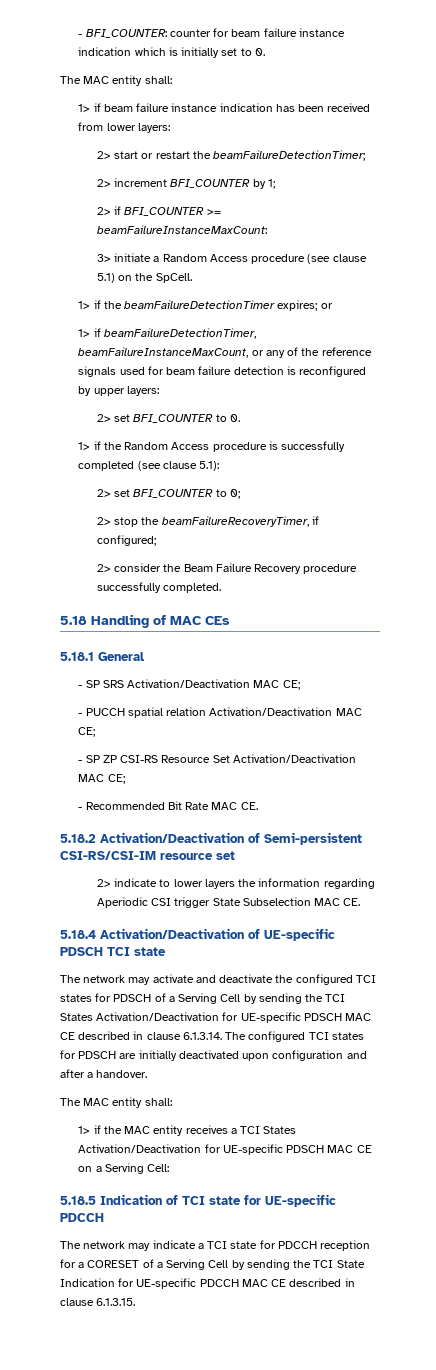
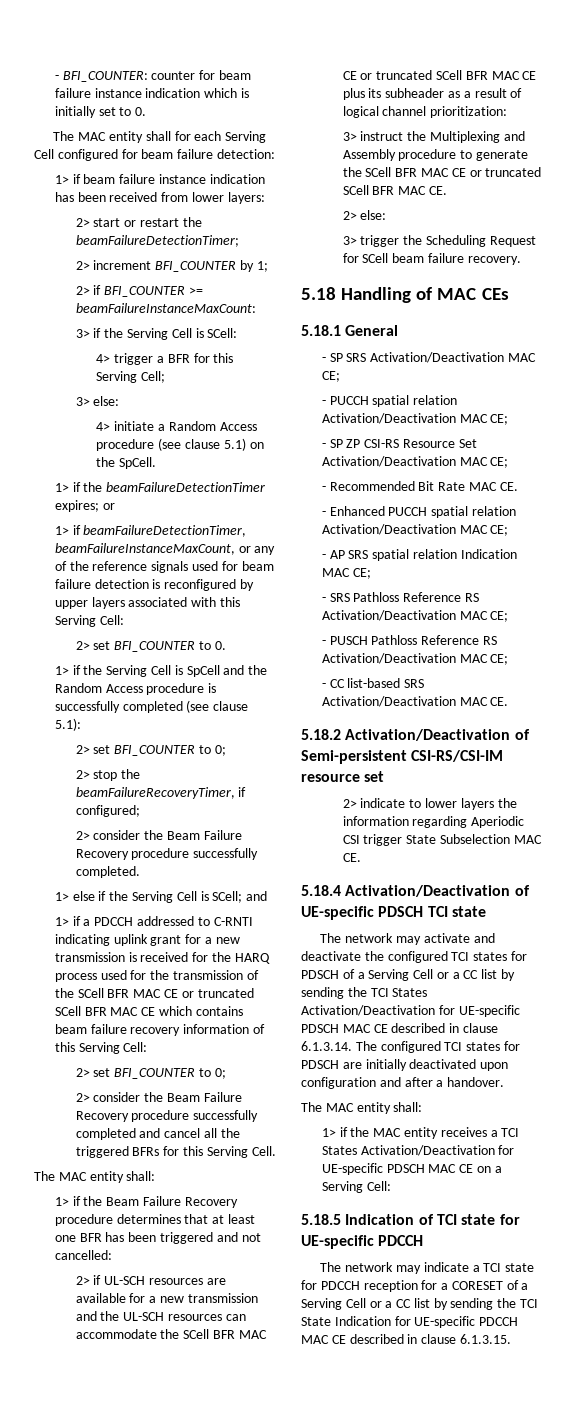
[144,76,172,84] shall: -> [145,131,267,143] [34,149,275,161] shall for each Serving Cell configured for beam failure detection:
(111, 258) none -> [93,328,238,340] [96,353,234,365] [96,371,166,383] [75,396,120,406] [96,422,111,431] if the Serving Cell is SCell: // 4> trigger a BFR for this Serving Cell; // 3> else: // 4>
[126,386,159,396] layers: -> [91,597,240,609] [54,615,124,627] layers associated with this Serving Cell:
(122, 446) none -> [106,665,268,677] Serving Cell is SpCell and the
(222, 588) none -> [54,891,268,903] [54,916,253,926] [54,934,240,946] [54,952,270,964] [54,970,259,982] [54,988,254,998] [54,1006,243,1016] [54,1024,265,1036] [54,1042,148,1054] [75,1068,226,1079] [75,1092,242,1102] [75,1110,259,1122] [75,1128,240,1140] [75,1146,276,1158] [34,1171,156,1183] [54,1196,238,1208] [54,1214,255,1226] [54,1232,261,1244] [54,1250,112,1260] [75,1275,226,1285] [75,1293,258,1303] [75,1311,246,1321] [75,1329,267,1339] [342,70,537,80] [342,88,523,100] [342,106,508,118] [342,131,525,143] [342,149,528,161] [342,167,542,177] [342,185,447,195] [342,210,387,220] [342,235,536,247] [342,253,521,265] // 1> else if the Serving Cell is SCell; and // 1> if a PDCCH addressed to C-RNTI indicating uplink grant for a new transmission is received for the HARQ process used for the transmission of the SCell BFR MAC CE or truncated SCell BFR MAC CE which contains beam failure recovery information of this Serving Cell: // 2> set BFI_COUNTER to 0; // 2> consider the Beam Failure Recovery procedure successfully completed and cancel all the triggered BFRs for this Serving Cell. // The MAC entity shall: // 1> if the Beam Failure Recovery procedure determines that at least one BFR has been triggered and not cancelled: // 2> if UL-SCH resources are available for a new transmission and the UL-SCH resources can accommodate the SCell BFR MAC CE or truncated SCell BFR MAC CE plus its subheader as a result of logical channel prioritization: // 3> instruct the Multiplexing and Assembly procedure to generate the SCell BFR MAC CE or truncated SCell BFR MAC CE. // 2> else: // 3> trigger the Scheduling Request for SCell beam failure recovery.
(258, 806) none -> [321,506,516,518] [321,524,509,536] [321,549,517,561] [321,568,371,579] [321,592,479,602] [321,610,509,622] [321,635,497,645] [321,653,509,665] [321,678,425,688] [321,696,509,707] // - Enhanced PUCCH spatial relation Activation/Deactivation MAC CE; // - AP SRS spatial relation Indication MAC CE; // - SRS Pathloss Reference RS Activation/Deactivation MAC CE; // - PUSCH Pathloss Reference RS Activation/Deactivation MAC CE; // - CC list-based SRS Activation/Deactivation MAC CE.
(241, 998) none -> [436,969,498,979] or a CC list
(229, 1264) none -> [369,1298,430,1308] or a CC list

